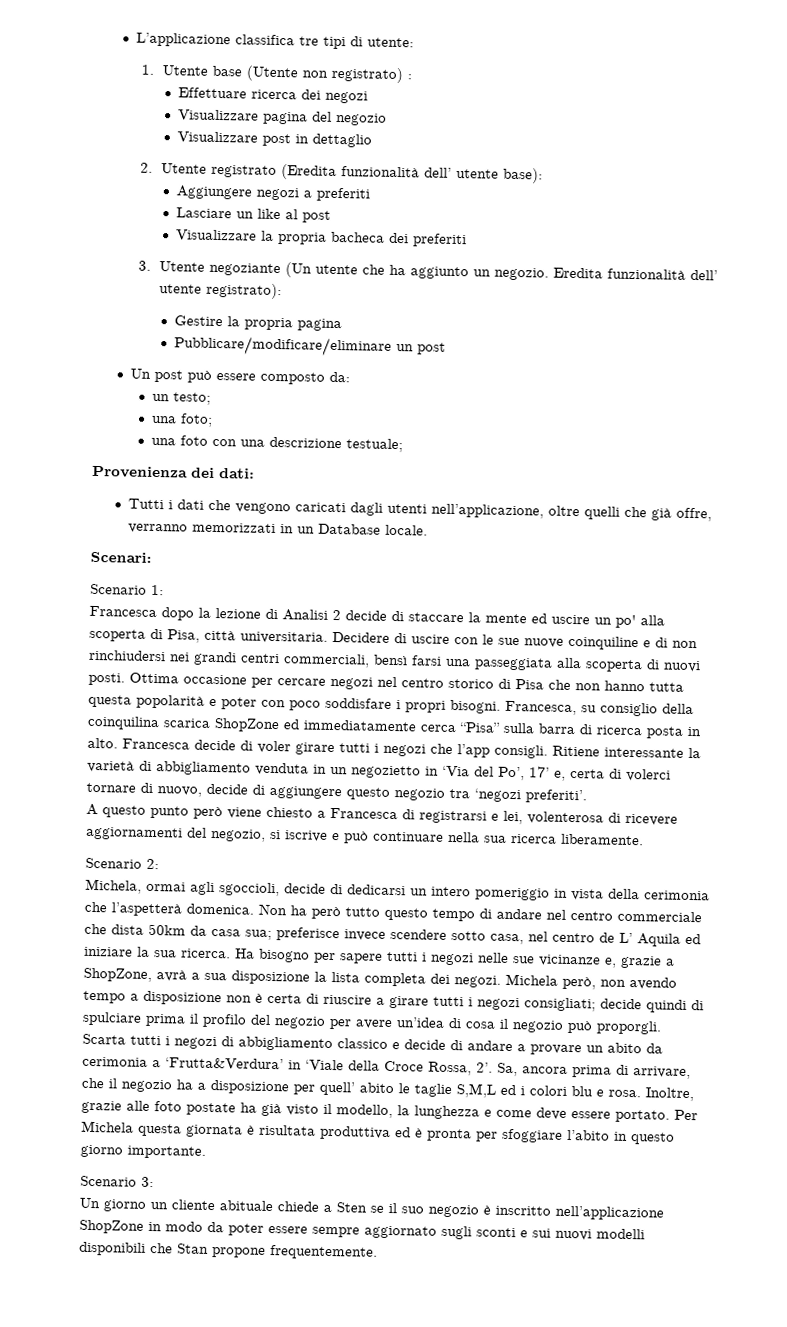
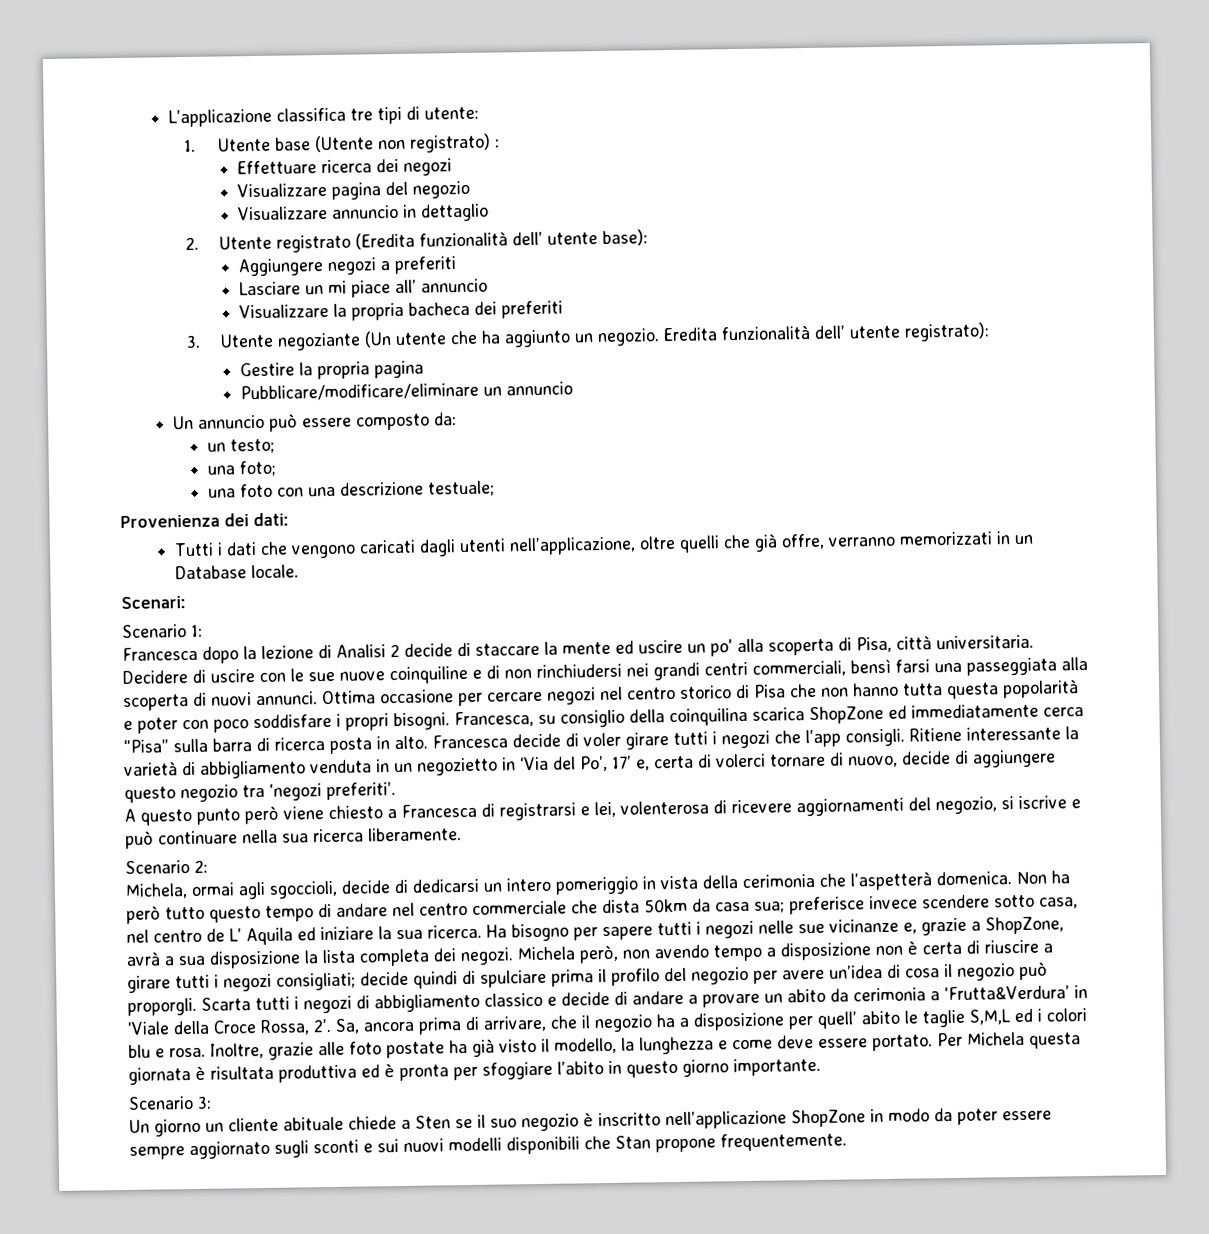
[261,133,291,147] post -> [332,204,400,219] annuncio
[256,208,331,223] like al post -> [328,278,489,298] mi piace all’ annuncio
[416,342,446,355] [130,368,184,383] post // Un post -> [506,381,574,396] [172,414,265,430] annuncio // Un annuncio
[88,672,125,686] posti. -> [256,691,318,706] annunci.

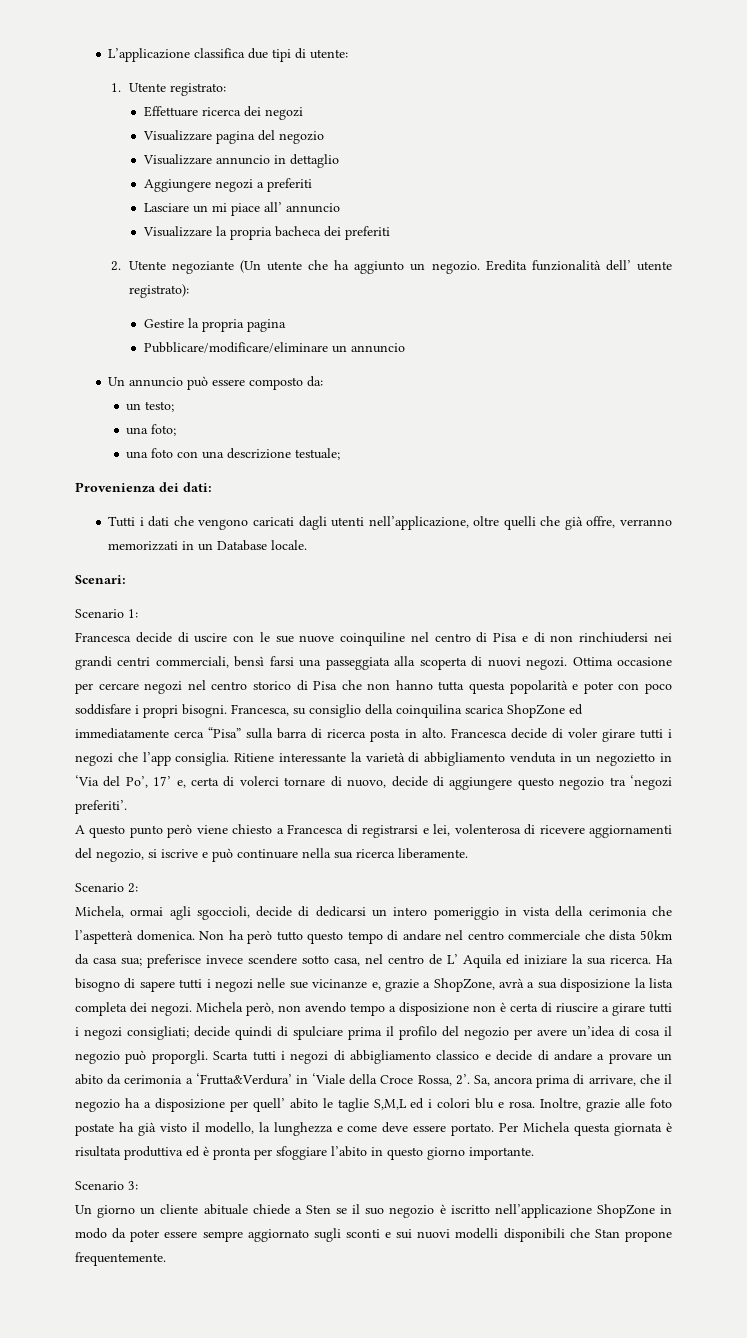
[349,108,373,121] tre -> [248,48,269,59] due
[274,133,500,153] base (Utente non registrato) : -> [169,83,226,96] registrato:
[184,229,648,253] // 2. Utente registrato (Eredita funzionalità dell’ utente base): -> (340, 161) none
[185,334,201,349] 3. -> [110,261,121,271] 2.
[202,634,1034,664] [122,670,188,684] dopo la lezione di Analisi 2 decide di staccare la mente ed uscire un po' alla scoperta di Pisa, città universitaria. Decidere -> [135,632,172,643] decide
(468, 675) none -> [410,632,518,643] nel centro di Pisa
[256,691,318,706] annunci. -> [526,657,568,670] negozi.
[845,728,905,747] consigli. -> [175,752,230,766] consiglia.
[572,927,598,941] per -> [124,978,136,989] di
[598,1112,661,1127] inscritto -> [450,1205,490,1214] iscritto

